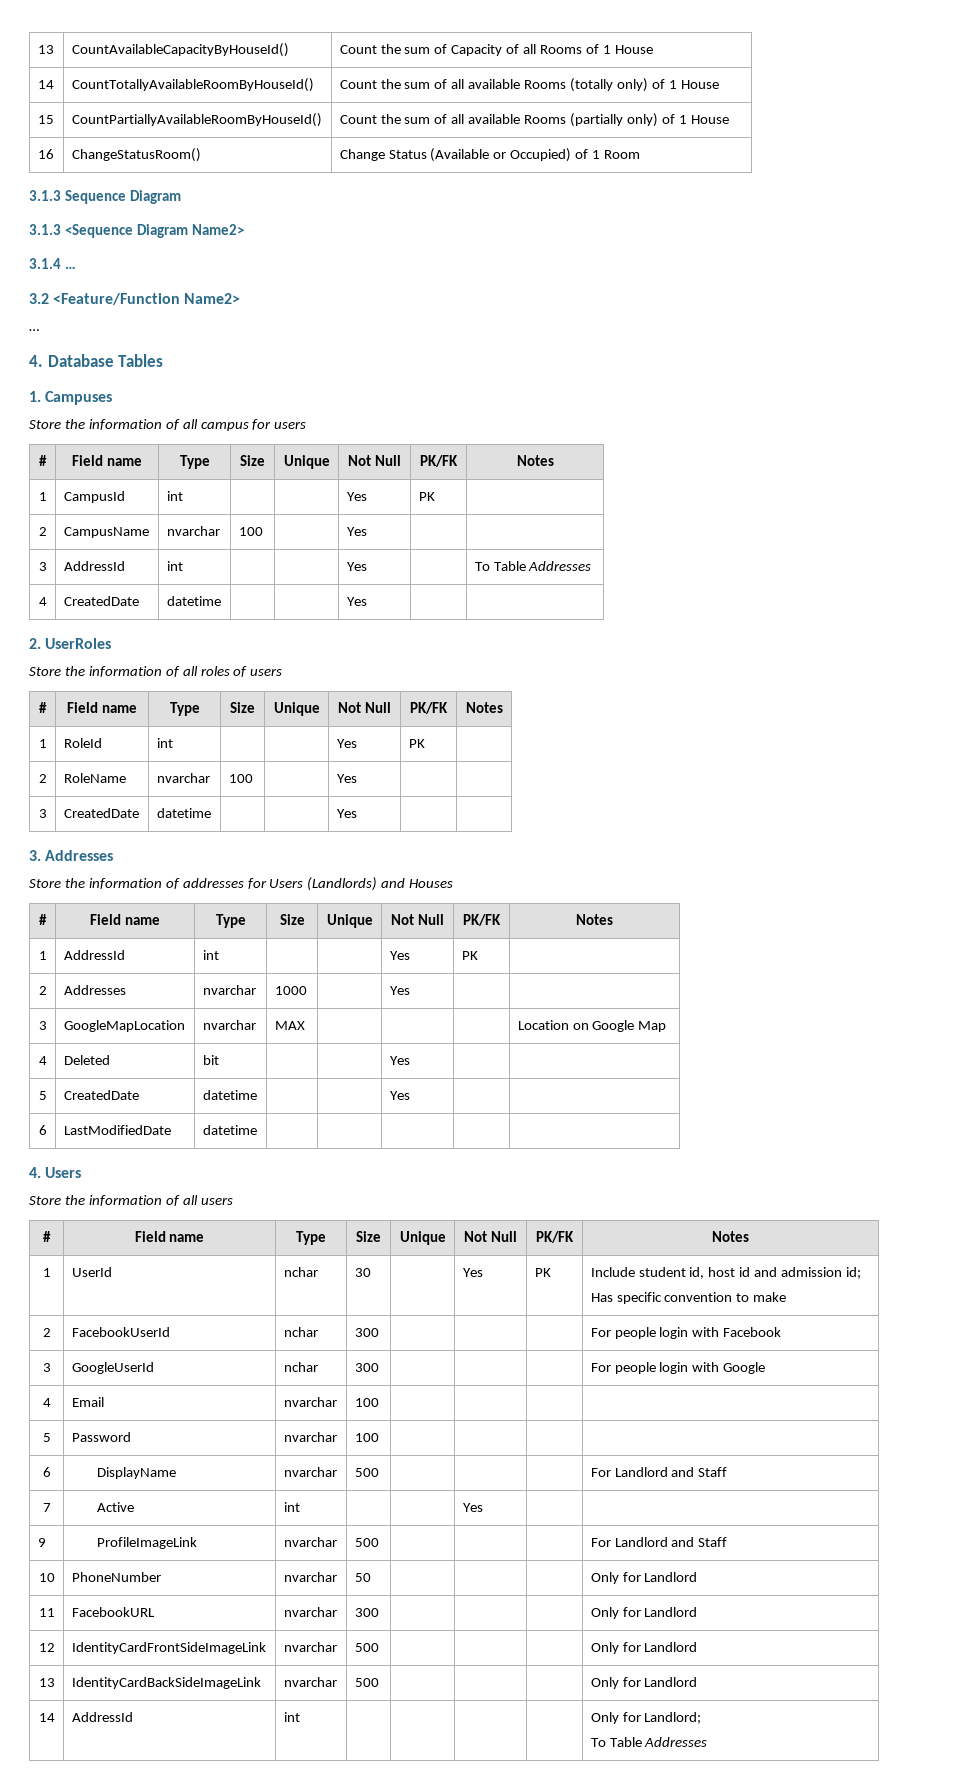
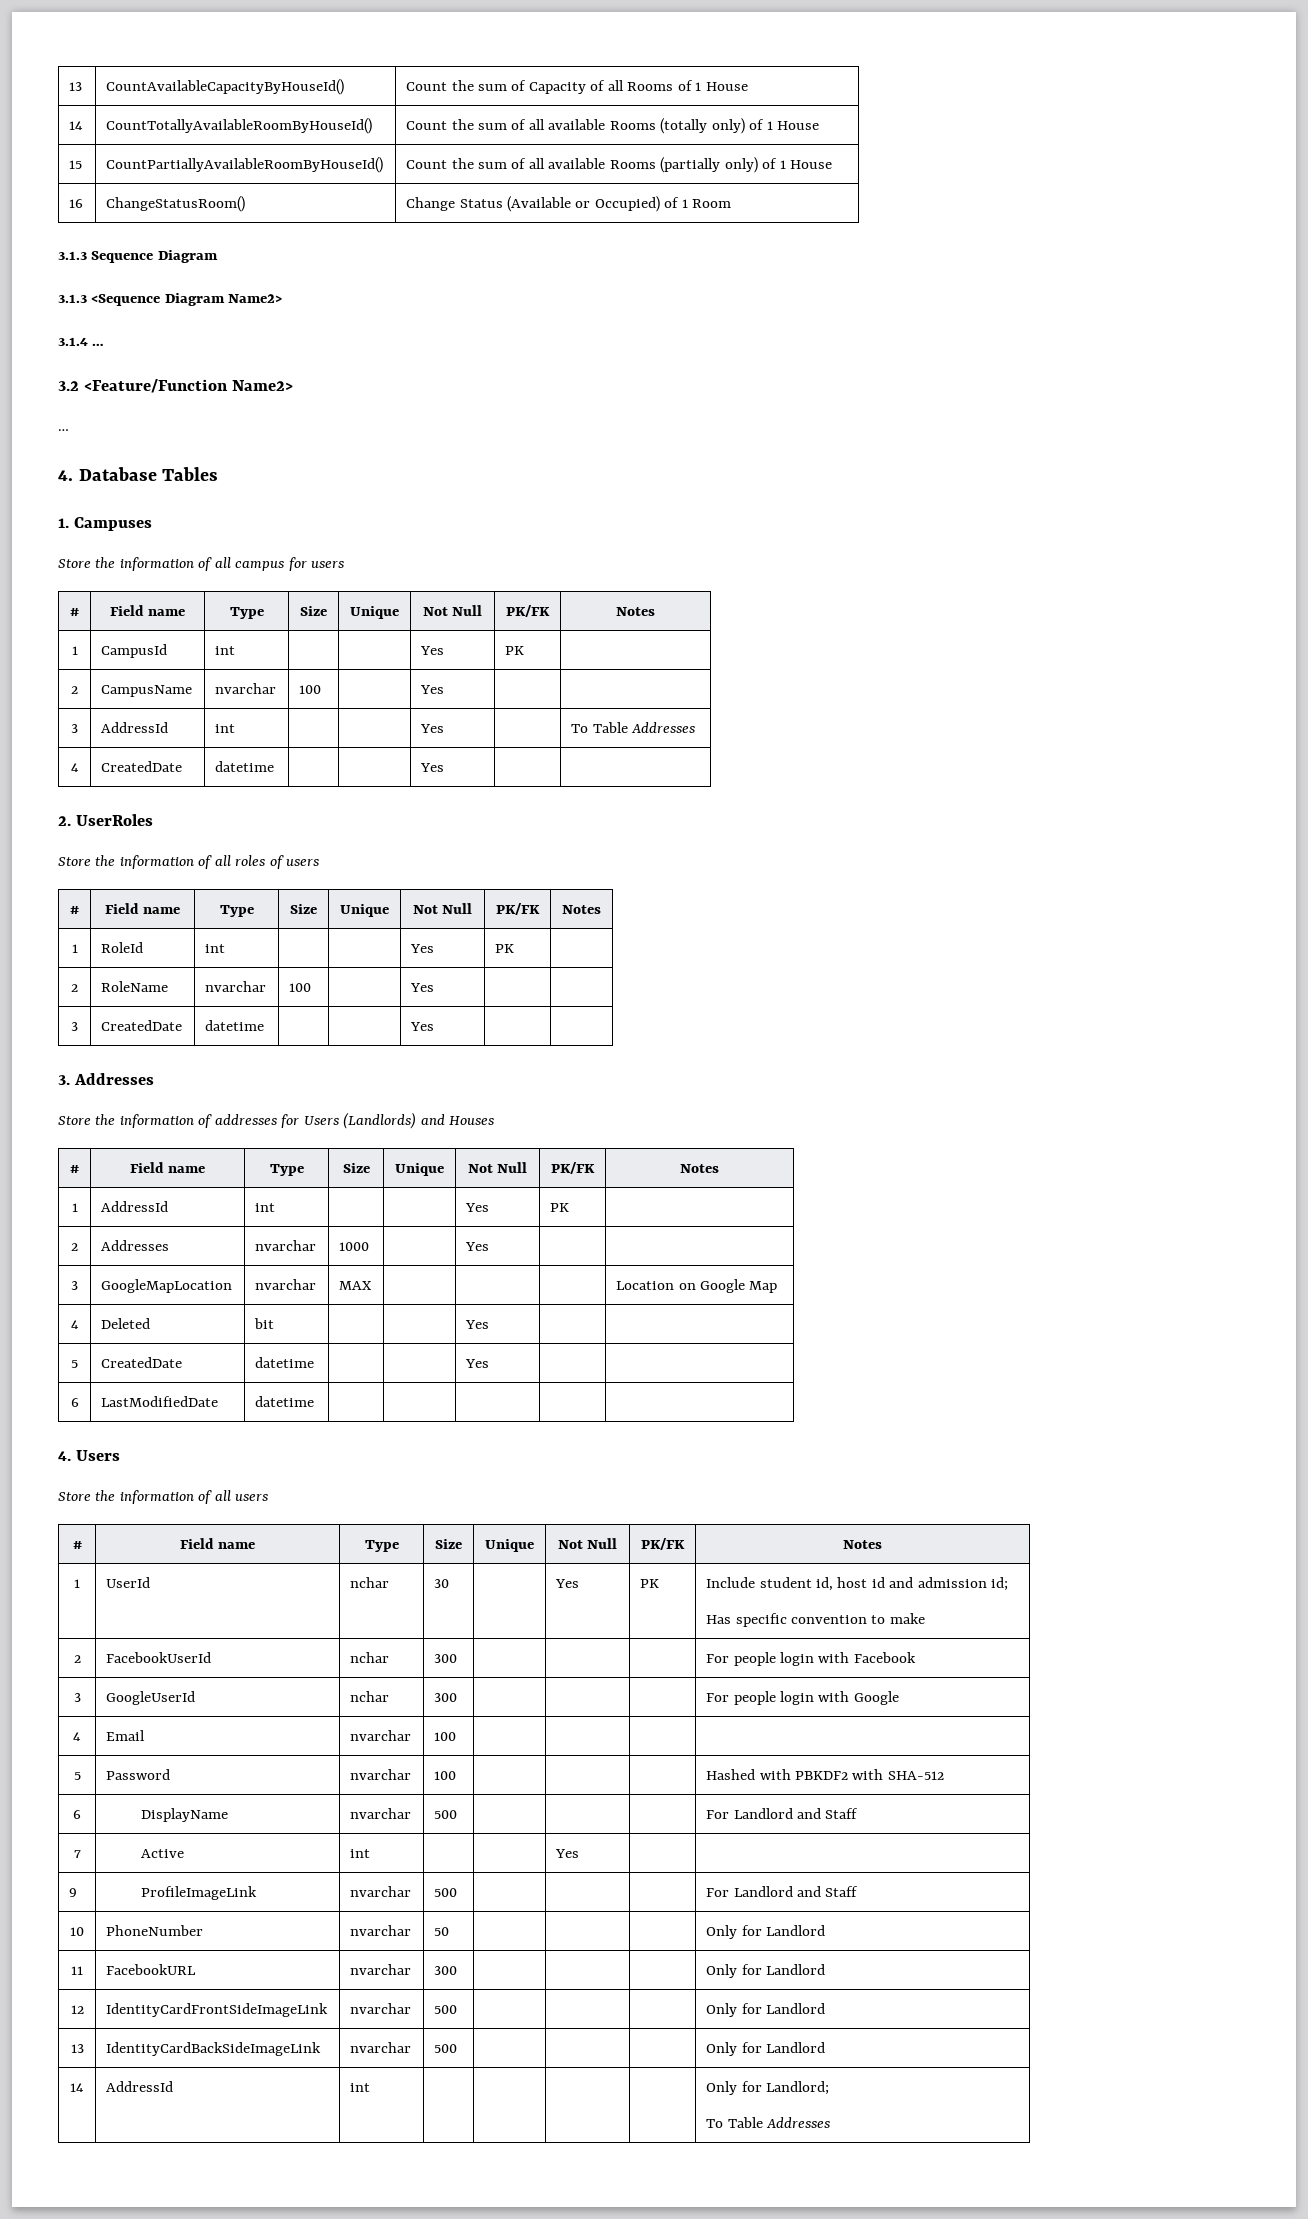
(379, 1437) none -> [706,1769,944,1780] Hashed with PBKDF2 with SHA-512

